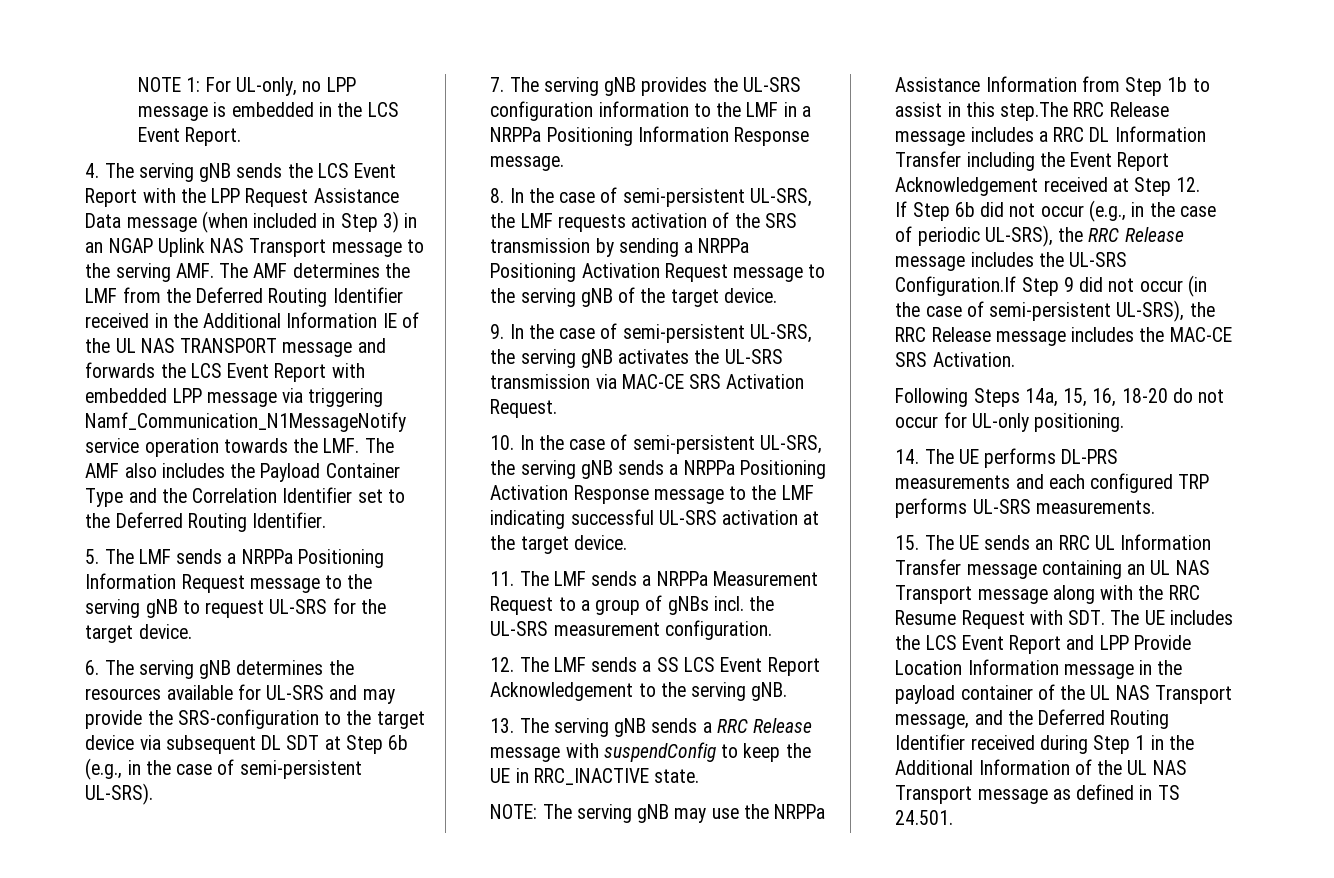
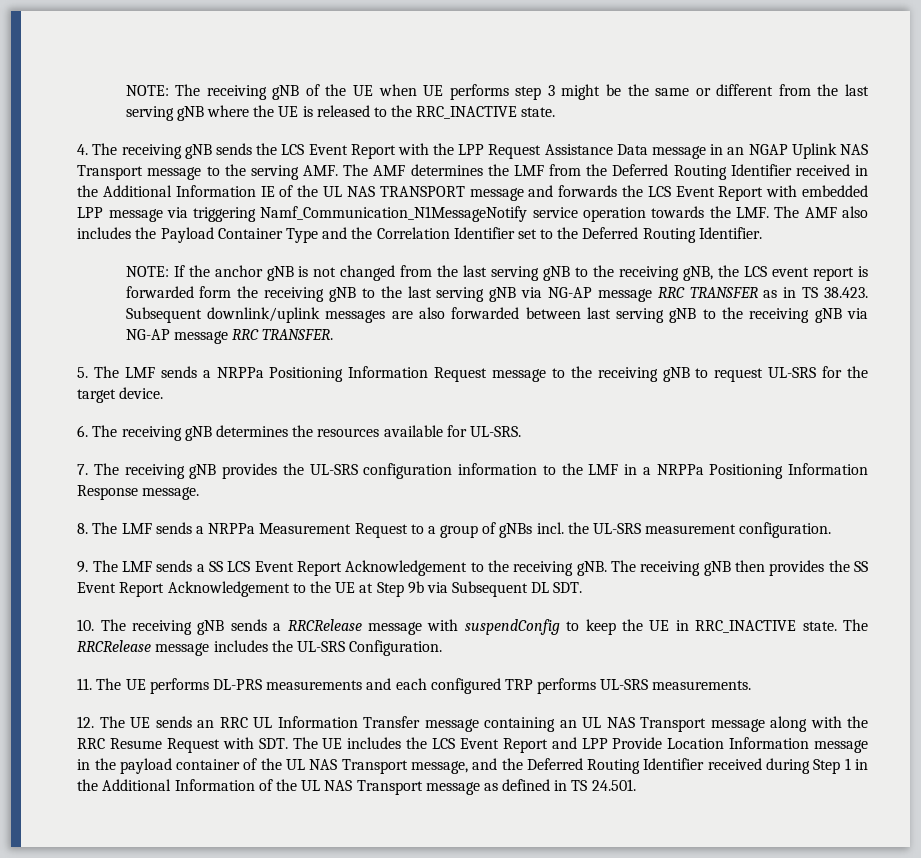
[138,77,356,96] [138,102,399,121] [138,127,242,146] NOTE 1: For UL-only, no LPP message is embedded in the LCS Event Report. -> [125,84,869,100] [125,105,556,121] NOTE: The receiving gNB of the UE when UE performs step 3 might be the same or different from the last serving gNB where the UE is released to the RRC_INACTIVE state.
[138,163,194,182] serving -> [121,144,182,159] receiving
[201,211,399,233] (when included in Step 3) -> (707, 152) none
(327, 520) none -> [125,265,868,281] [125,286,868,302] [125,307,869,323] [125,329,334,344] // NOTE: If the anchor gNB is not changed from the last serving gNB to the receiving gNB, the LCS event report is forwarded form the receiving gNB to the last serving gNB via NG-AP message RRC TRANSFER as in TS 38.423. Subsequent downlink/uplink messages are also forwarded between last serving gNB to the receiving gNB via NG-AP message RRC TRANSFER.
[85,599,141,618] serving -> [597,367,658,382] receiving
[138,660,194,679] serving -> [121,426,182,441] receiving
[266,685,395,704] [85,709,425,729] [85,735,409,754] [85,758,362,780] [85,783,154,805] UL-SRS and may provide the SRS-configuration to the target device via subsequent DL SDT at Step 6b (e.g., in the case of semi-persistent UL-SRS). -> [469,426,521,437] UL-SRS.
[543,77,599,96] serving -> [124,464,185,479] receiving
[509,187,812,207] [490,212,797,232] [490,238,750,257] [490,263,826,282] [490,287,777,307] [490,323,812,343] [490,349,783,368] [490,374,805,389] [490,399,558,418] [490,434,822,454] [490,460,826,479] [490,485,814,504] [490,509,820,529] [490,535,627,554] [490,571,515,586] In the case of semi-persistent UL-SRS, the LMF requests activation of the SRS transmission by sending a NRPPa Positioning Activation Request message to the serving gNB of the target device. // 9. In the case of semi-persistent UL-SRS, the serving gNB activates the UL-SRS transmission via MAC-CE SRS Activation Request. // 10. In the case of semi-persistent UL-SRS, the serving gNB sends a NRPPa Positioning Activation Response message to the LMF indicating successful UL-SRS activation at the target device. // 11. -> (89, 528) none
[490,657,515,672] 12. -> [77,561,89,573] 9.
[691,682,747,701] serving -> [513,561,574,576] receiving
[490,718,813,737] // 13. The serving gNB sends a RRC Release -> [610,560,869,576] [77,581,583,597] [77,619,362,635] The receiving gNB then provides the SS Event Report Acknowledgement to the UE at Step 9b via Subsequent DL SDT. // 10. The receiving gNB sends a RRCRelease
[490,804,826,823] [895,76,1210,96] [895,102,1169,121] [895,126,1206,146] [895,151,1170,171] [895,177,1201,196] [895,200,1216,222] [895,225,1184,247] [895,252,1128,271] [895,275,1207,297] [895,300,1215,322] [895,327,1232,346] [895,352,1015,367] [895,388,1225,407] [895,412,1125,432] [895,449,920,464] // NOTE: The serving gNB may use the NRPPa Assistance Information from Step 1b to assist in this step.The RRC Release message includes a RRC DL Information Transfer including the Event Report Acknowledgement received at Step 12. // If Step 6b did not occur (e.g., in the case of periodic UL-SRS), the RRC Release message includes the UL-SRS Configuration.If Step 9 did not occur (in the case of semi-persistent UL-SRS), the RRC Release message includes the MAC-CE SRS Activation. // Following Steps 14a, 15, 16, 18-20 do not occur for UL-only positioning. // 14. -> [843,619,869,631] [77,640,443,656] [77,678,93,690] The RRCRelease message includes the UL-SRS Configuration. // 11.
[895,535,920,550] 15. -> [77,716,95,728] 12.

